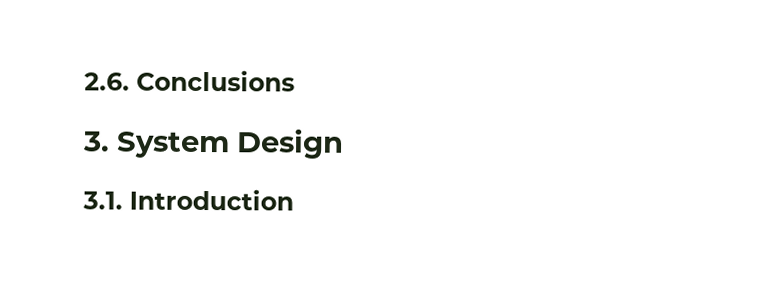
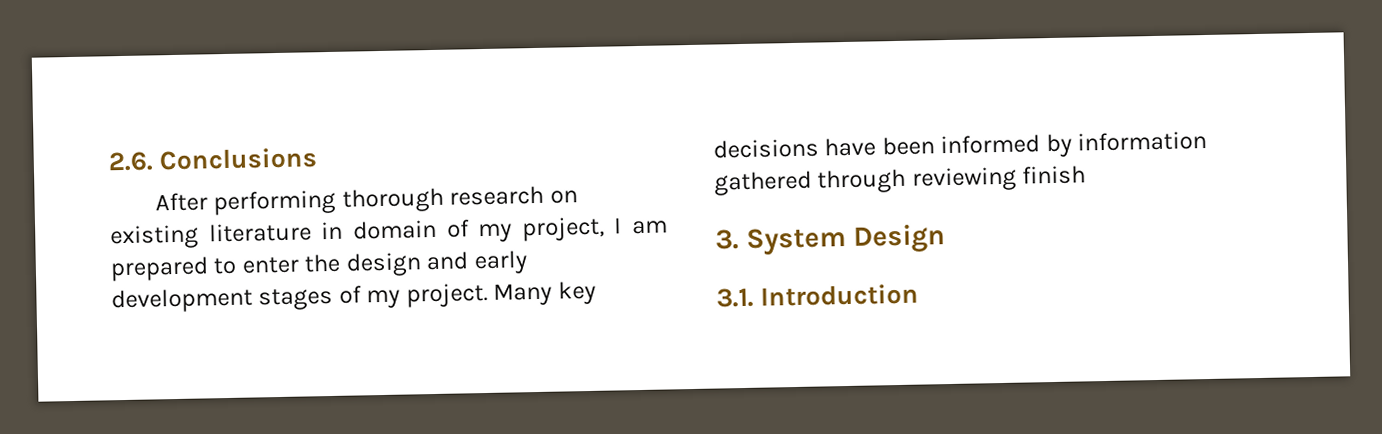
(295, 80) none -> [154,185,578,216] [110,216,668,250] [110,250,528,282] [111,280,596,314] [713,130,1208,159] [714,165,1087,196] // After performing thorough research on existing literature in domain of my project, I am prepared to enter the design and early development stages of my project. Many key decisions have been informed by information gathered through reviewing finish

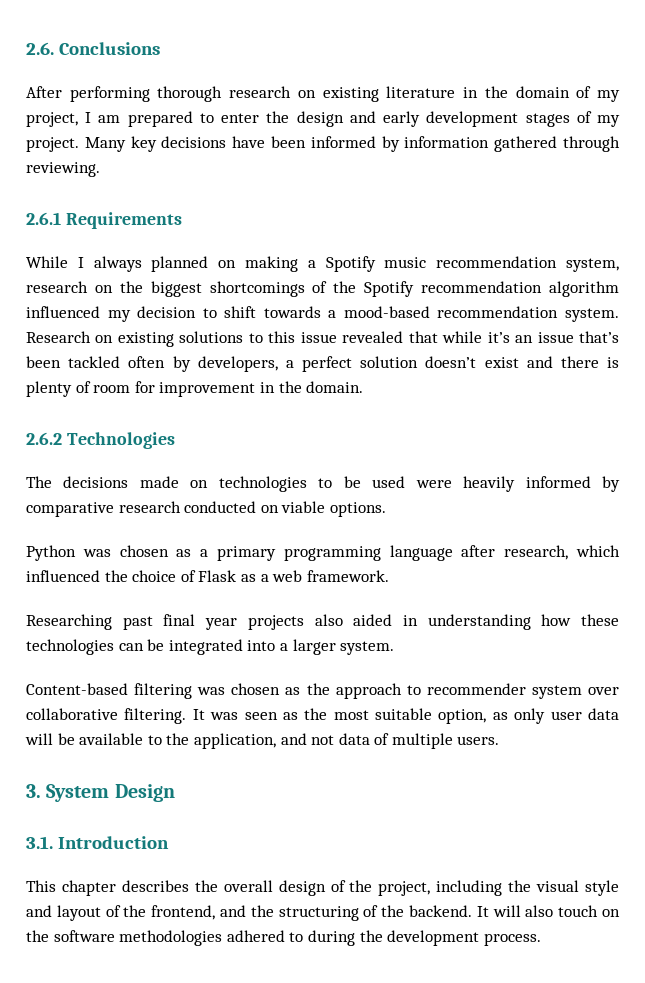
(344, 230) none -> [484,86,508,98] the
[911,165,1087,192] reviewing finish -> [26,162,100,177] [26,212,182,229] [26,256,619,272] [26,281,619,297] [26,306,619,322] [26,331,619,347] [26,356,619,372] [26,381,364,397] [26,432,175,449] [26,476,620,492] [26,501,386,517] [26,545,620,561] [26,570,389,582] [26,614,619,630] [26,639,395,655] [26,683,620,699] [26,708,619,724] [25,733,500,749] reviewing. // 2.6.1 Requirements // While I always planned on making a Spotify music recommendation system, research on the biggest shortcomings of the Spotify recommendation algorithm influenced my decision to shift towards a mood-based recommendation system. Research on existing solutions to this issue revealed that while it’s an issue that’s been tackled often by developers, a perfect solution doesn’t exist and there is plenty of room for improvement in the domain. // 2.6.2 Technologies // The decisions made on technologies to be used were heavily informed by comparative research conducted on viable options. // Python was chosen as a primary programming language after research, which influenced the choice of Flask as a web framework. // Researching past final year projects also aided in understanding how these technologies can be integrated into a larger system. // Content-based filtering was chosen as the approach to recommender system over collaborative filtering. It was seen as the most suitable option, as only user data will be available to the application, and not data of multiple users.
(920, 295) none -> [26,880,619,896] [26,905,620,921] [26,930,541,946] // This chapter describes the overall design of the project, including the visual style and layout of the frontend, and the structuring of the backend. It will also touch on the software methodologies adhered to during the development process.

